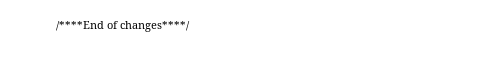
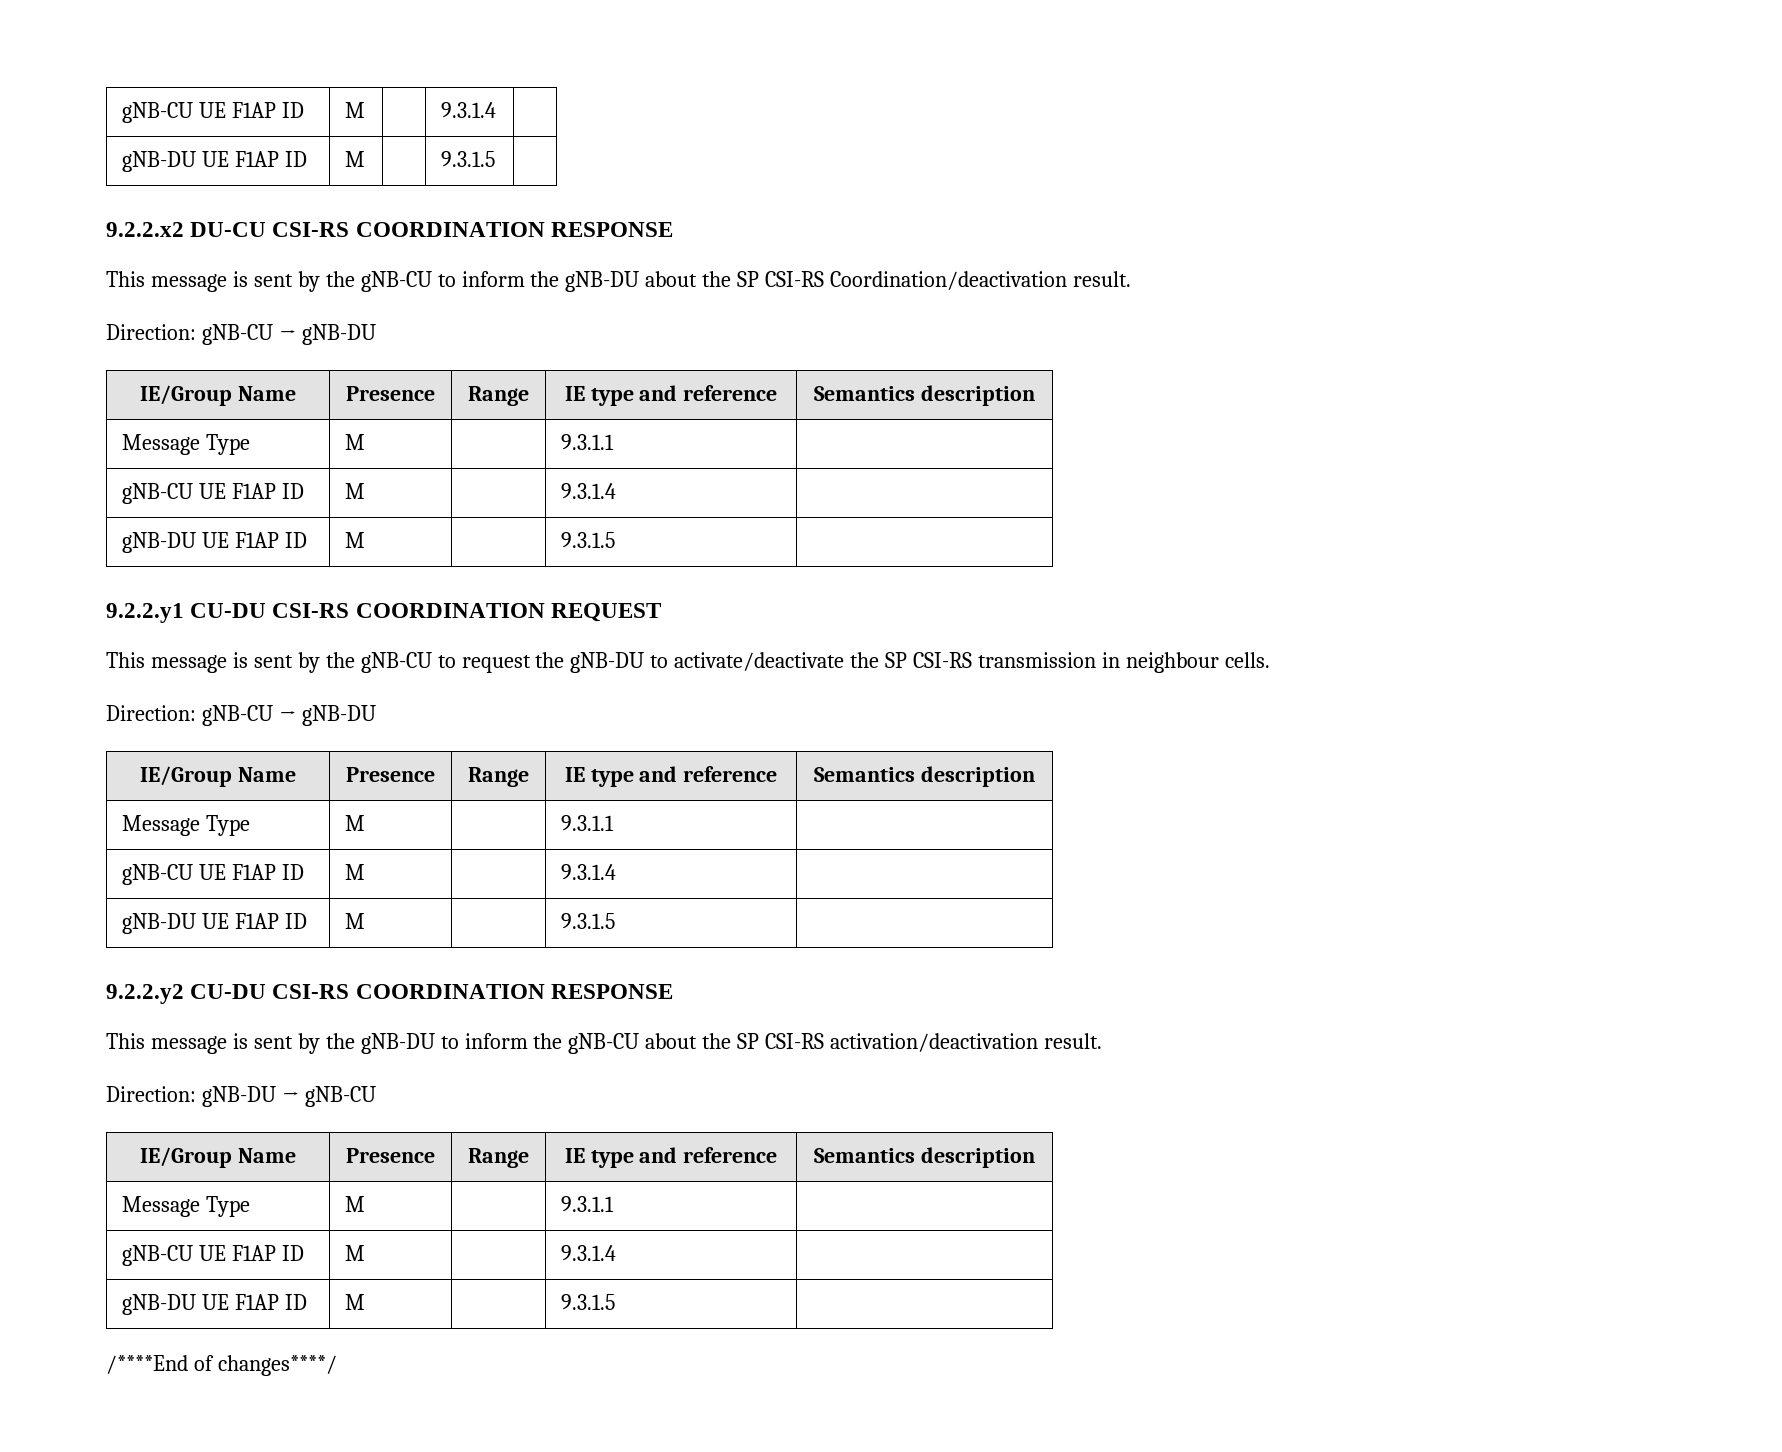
(56, 26) none -> [122,102,304,123] [345,102,366,118] [441,102,497,118] [122,151,307,172] [345,151,366,167] [441,151,496,167] [106,222,673,237] [106,271,1132,292] [106,324,376,345] [140,385,296,406] [346,386,435,401] [468,386,529,406] [564,385,778,406] [814,385,1035,406] [122,434,250,455] [345,434,366,450] [561,434,615,450] [122,483,304,504] [345,483,366,499] [561,483,617,499] [122,532,307,553] [345,532,366,548] [561,532,616,548] [106,603,661,623] [106,652,1270,673] [106,705,376,726] [140,766,296,787] [346,767,435,782] [468,767,529,787] [564,766,778,787] [814,766,1035,787] [122,815,250,836] [345,815,366,831] [561,815,615,831] [122,864,304,885] [345,864,366,880] [561,864,617,880] [122,913,307,934] [345,913,366,929] [561,913,616,929] [106,984,673,1004] [106,1033,1103,1054] [106,1086,376,1107] [140,1147,296,1168] [346,1148,435,1163] [468,1148,529,1168] [564,1147,778,1168] [814,1147,1035,1168] [122,1196,250,1217] [345,1196,366,1212] [561,1196,615,1212] [122,1245,304,1266] [345,1245,366,1261] [561,1245,617,1261] [122,1294,307,1315] [345,1294,366,1310] [561,1294,616,1310] gNB-CU UE F1AP ID | M | | 9.3.1.4 | // gNB-DU UE F1AP ID | M | | 9.3.1.5 | // 9.2.2.x2 DU-CU CSI-RS COORDINATION RESPONSE // This message is sent by the gNB-CU to inform the gNB-DU about the SP CSI-RS Coordination/deactivation result. // Direction: gNB-CU → gNB-DU // IE/Group Name | Presence | Range | IE type and reference | Semantics description // Message Type | M | | 9.3.1.1 | // gNB-CU UE F1AP ID | M | | 9.3.1.4 | // gNB-DU UE F1AP ID | M | | 9.3.1.5 | // 9.2.2.y1 CU-DU CSI-RS COORDINATION REQUEST // This message is sent by the gNB-CU to request the gNB-DU to activate/deactivate the SP CSI-RS transmission in neighbour cells. // Direction: gNB-CU → gNB-DU // IE/Group Name | Presence | Range | IE type and reference | Semantics description // Message Type | M | | 9.3.1.1 | // gNB-CU UE F1AP ID | M | | 9.3.1.4 | // gNB-DU UE F1AP ID | M | | 9.3.1.5 | // 9.2.2.y2 CU-DU CSI-RS COORDINATION RESPONSE // This message is sent by the gNB-DU to inform the gNB-CU about the SP CSI-RS activation/deactivation result. // Direction: gNB-DU → gNB-CU // IE/Group Name | Presence | Range | IE type and reference | Semantics description // Message Type | M | | 9.3.1.1 | // gNB-CU UE F1AP ID | M | | 9.3.1.4 | // gNB-DU UE F1AP ID | M | | 9.3.1.5 | //

